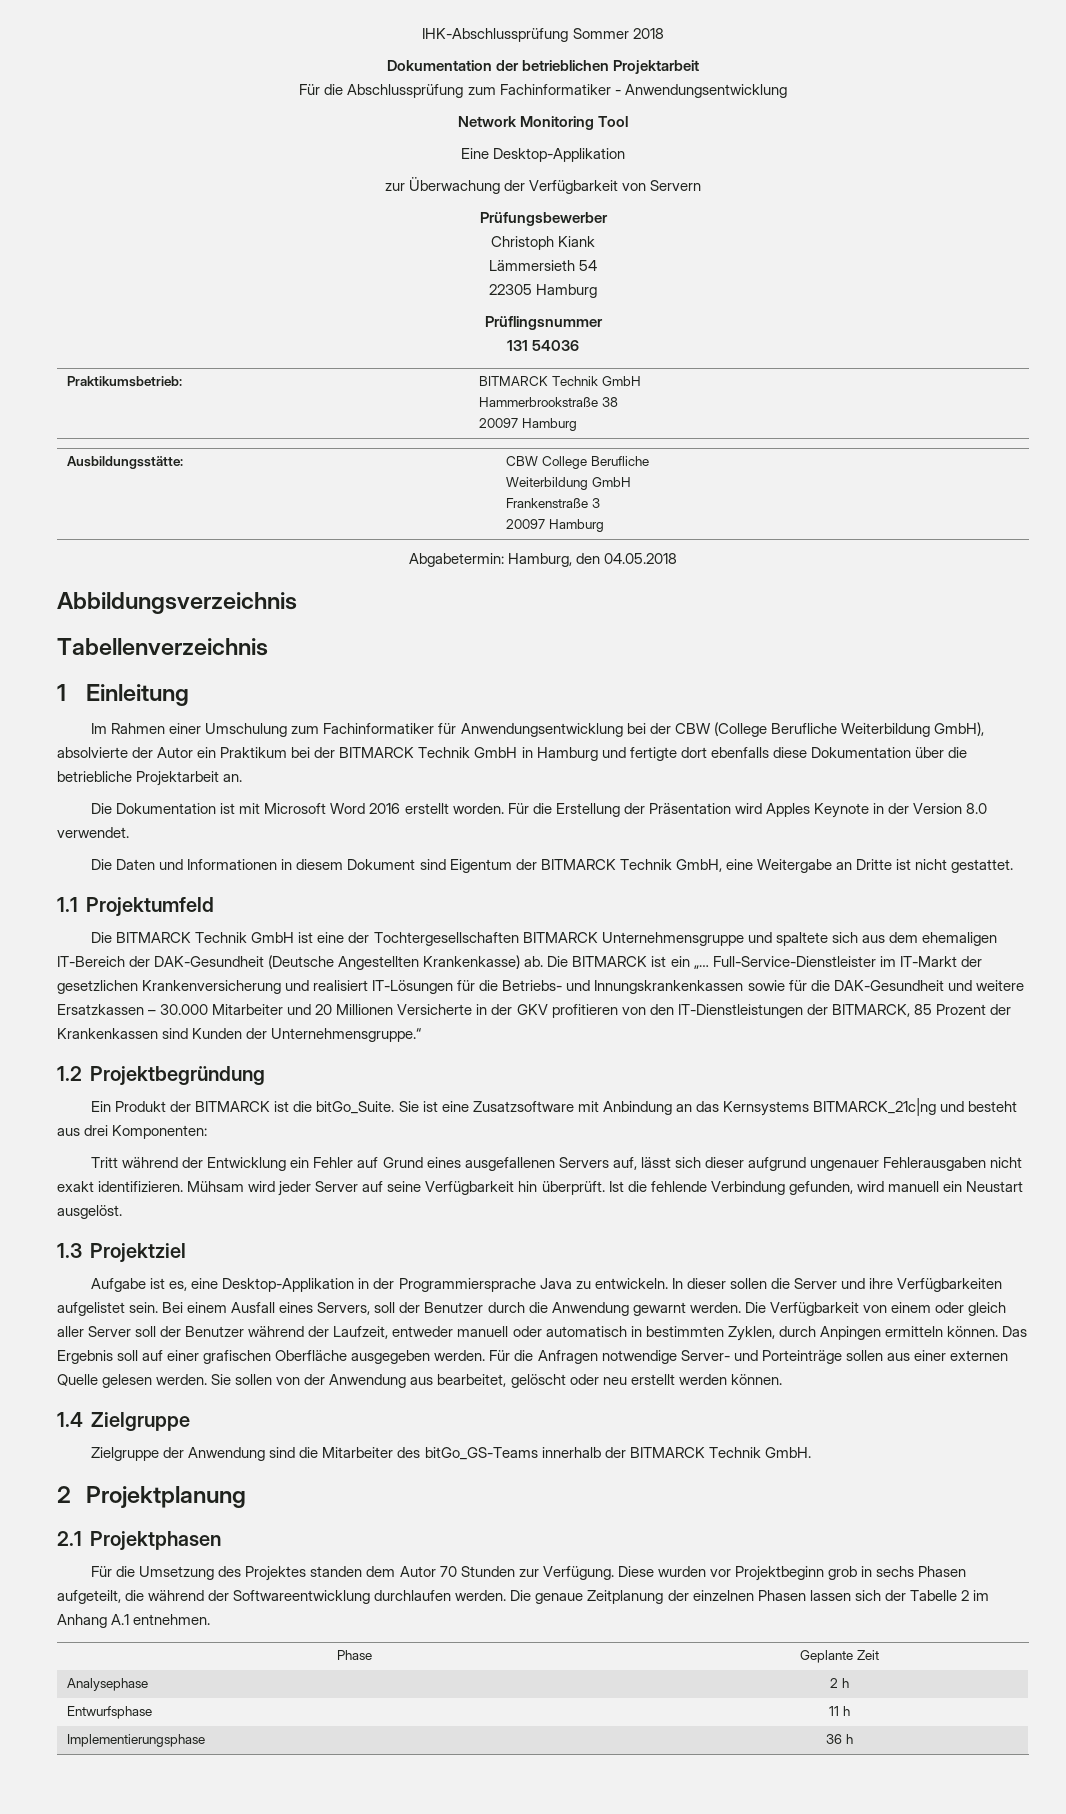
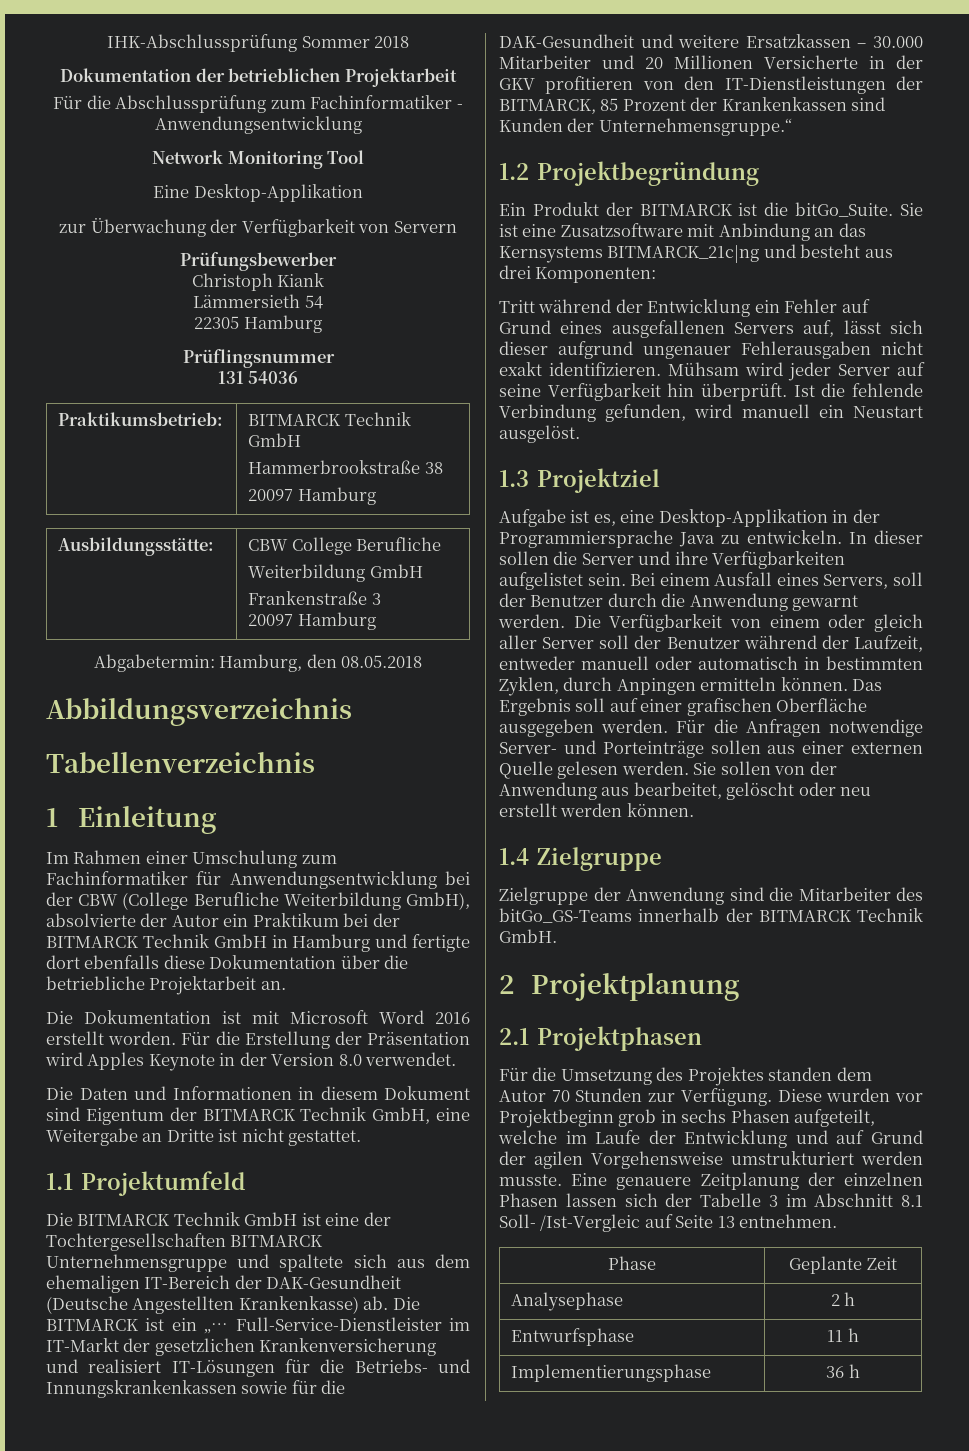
[604,553,678,564] 04.05.2018 -> [341,655,423,668] 08.05.2018
[125,1590,584,1604] die während der Softwareentwicklung durchlaufen werden. Die genaue -> [498,1130,923,1148] [499,1151,923,1169] [499,1173,692,1190] welche im Laufe der Entwicklung und auf Grund der agilen Vorgehensweise umstrukturiert werden musste. Eine genauere
[960,1590,989,1601] [57,1614,130,1628] 2 im Anhang A.1 -> [768,1193,923,1207] [499,1214,735,1232] 3 im Abschnitt 8.1 Soll- /Ist-Vergleic auf Seite 13

